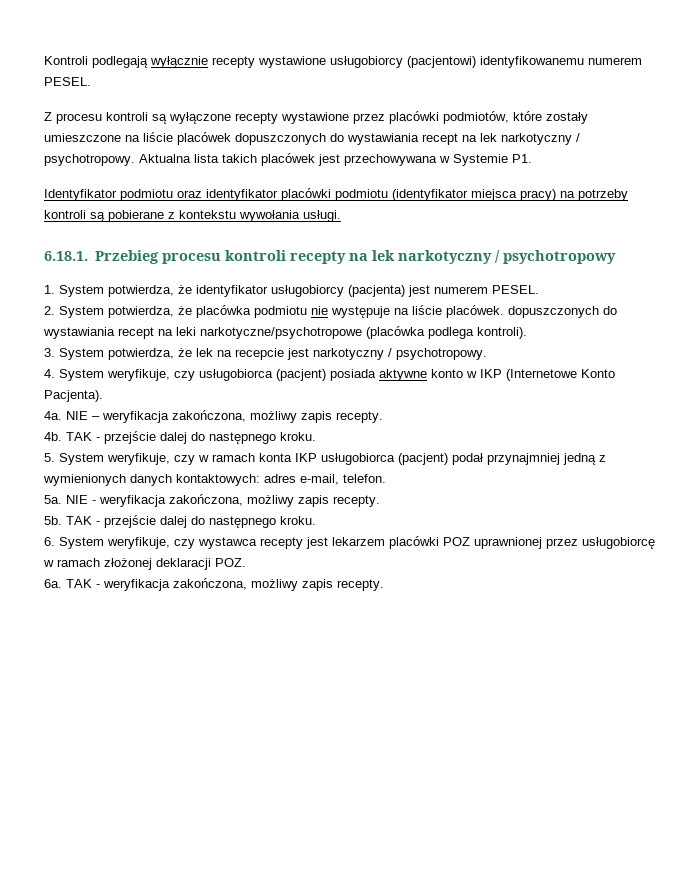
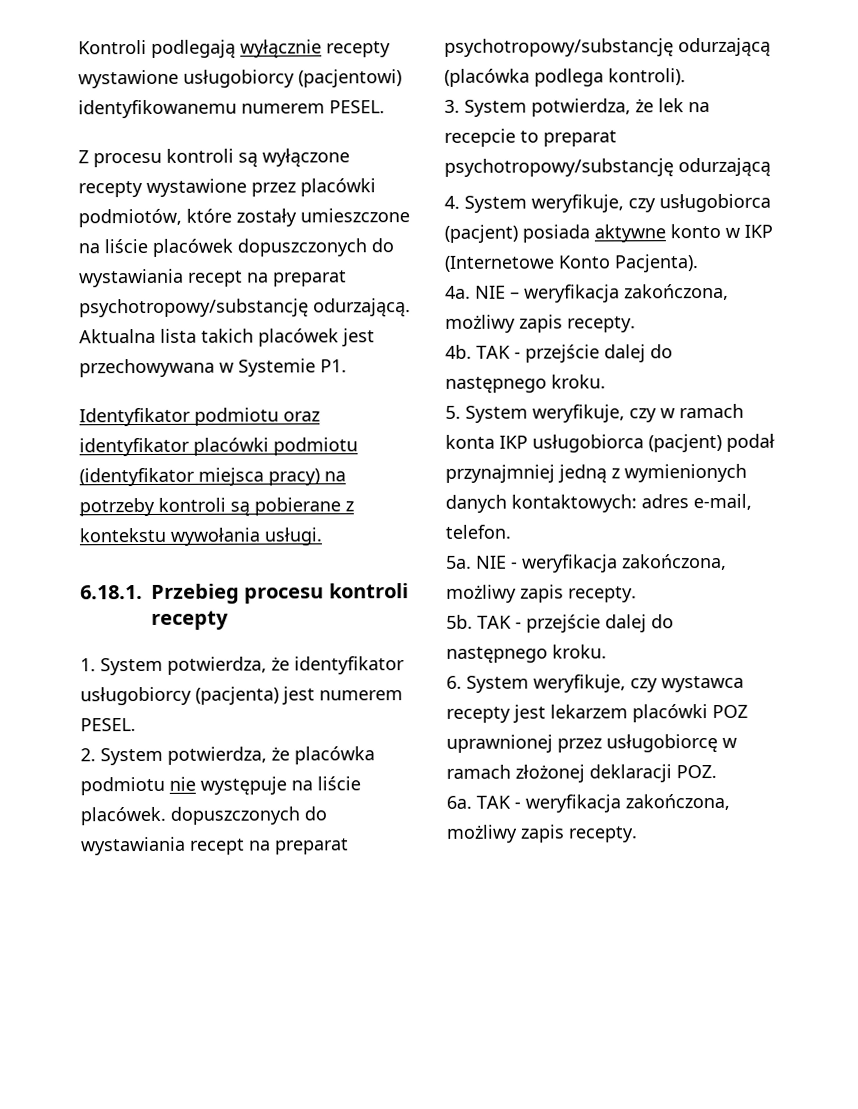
[480,133,580,145] [44,154,135,166] lek narkotyczny / psychotropowy. -> [273,270,347,287] [79,298,411,318] preparat psychotropowy/substancję odurzającą.
[348,250,616,264] na lek narkotyczny / psychotropowy -> (229, 620) none
[176,327,362,339] leki narkotyczne/psychotropowe -> [274,838,349,855] [444,37,771,58] preparat psychotropowy/substancję odurzającą
[287,348,487,360] jest narkotyczny / psychotropowy. -> [520,130,617,147] [444,157,771,178] to preparat psychotropowy/substancję odurzającą

